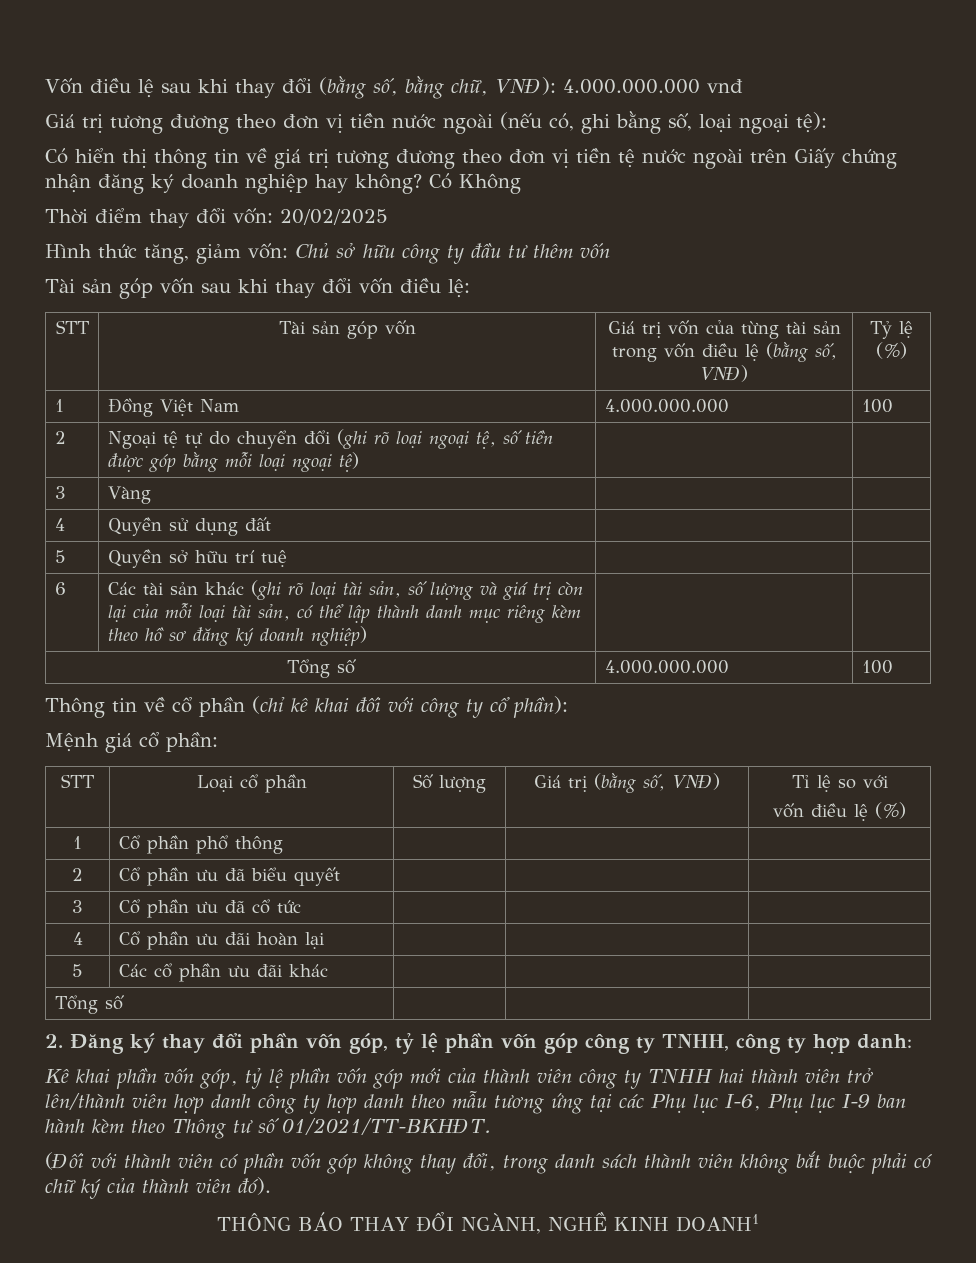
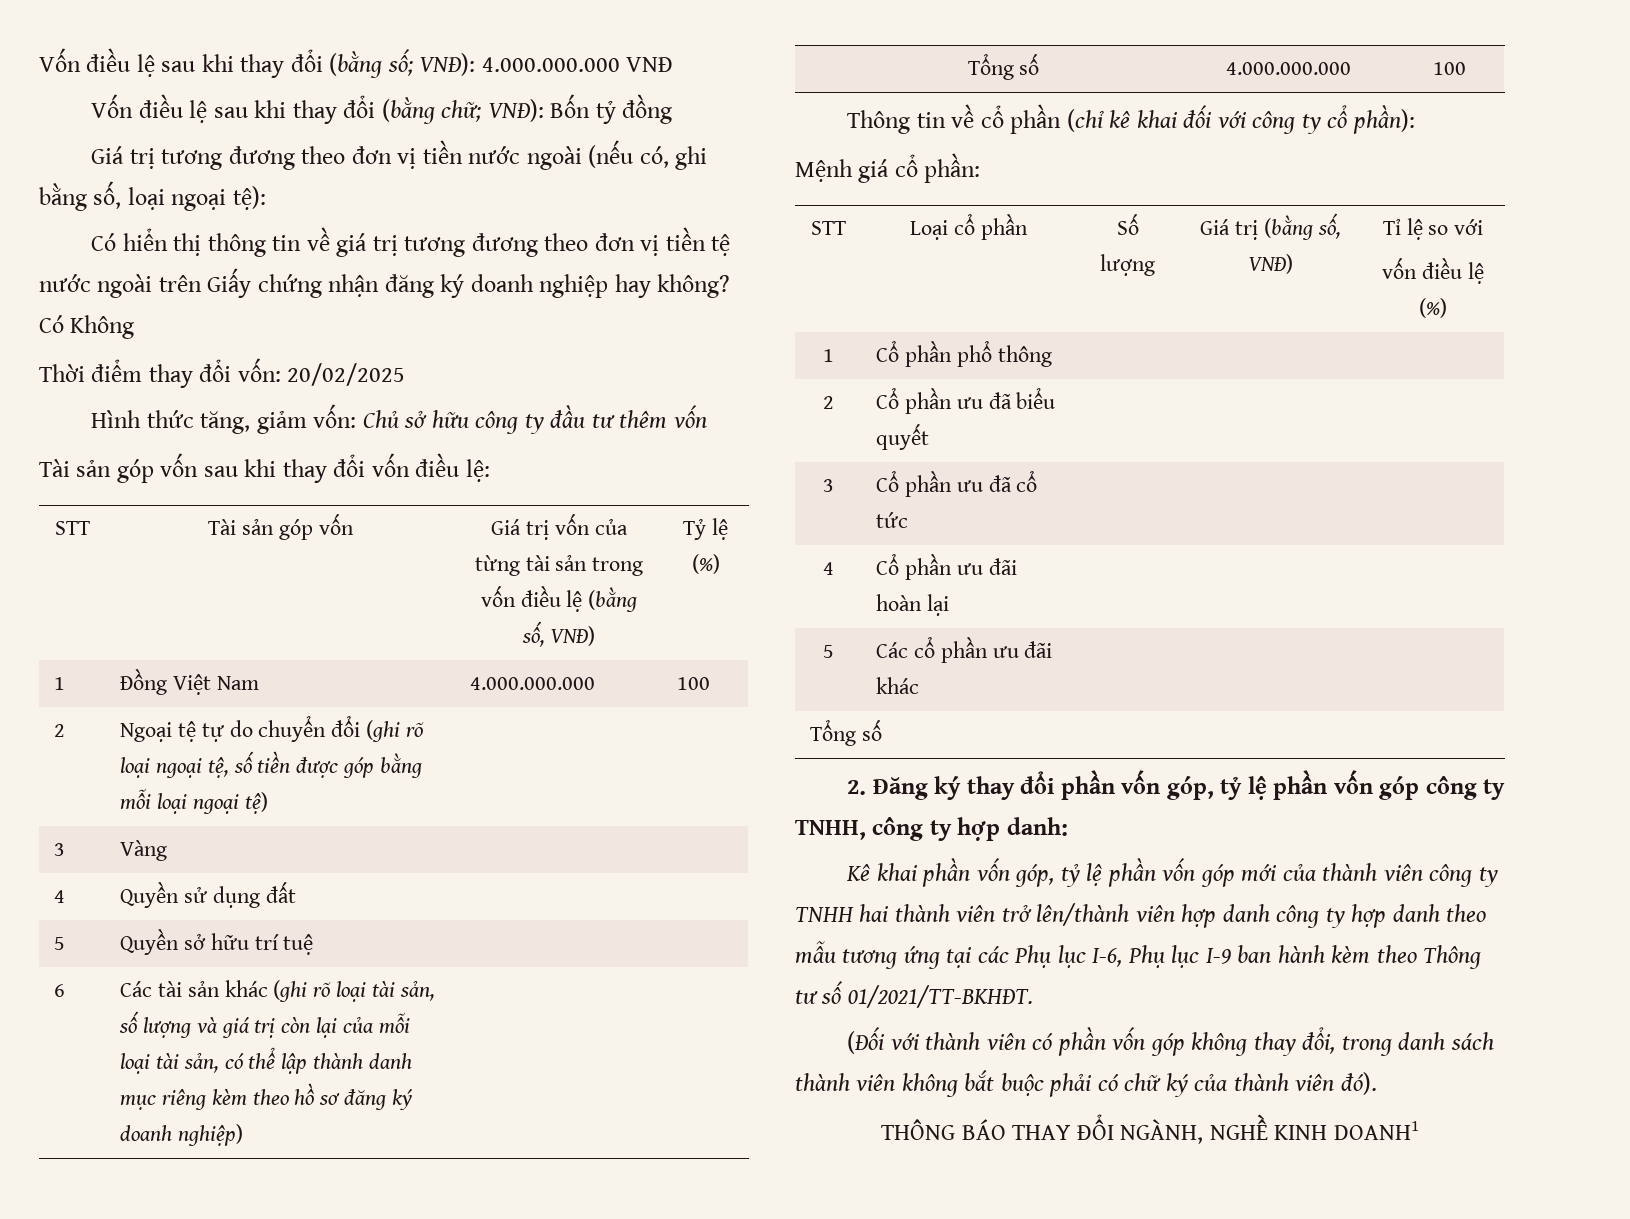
[45,76,743,99] Vốn điều lệ sau khi thay đổi (bằng số, bằng chữ, VNĐ): 4.000.000.000 vnđ -> [39,48,674,78] [91,94,673,124] Vốn điều lệ sau khi thay đổi (bằng số; VNĐ): 4.000.000.000 VNĐ // Vốn điều lệ sau khi thay đổi (bằng chữ; VNĐ): Bốn tỷ đồng

